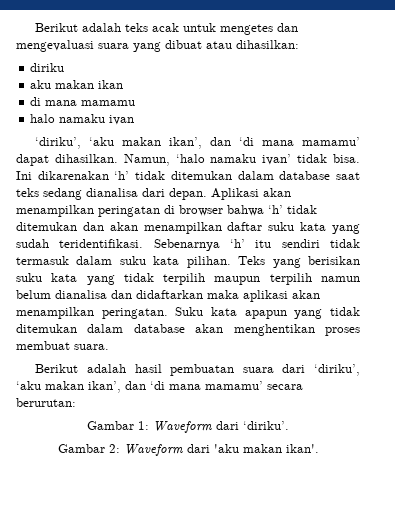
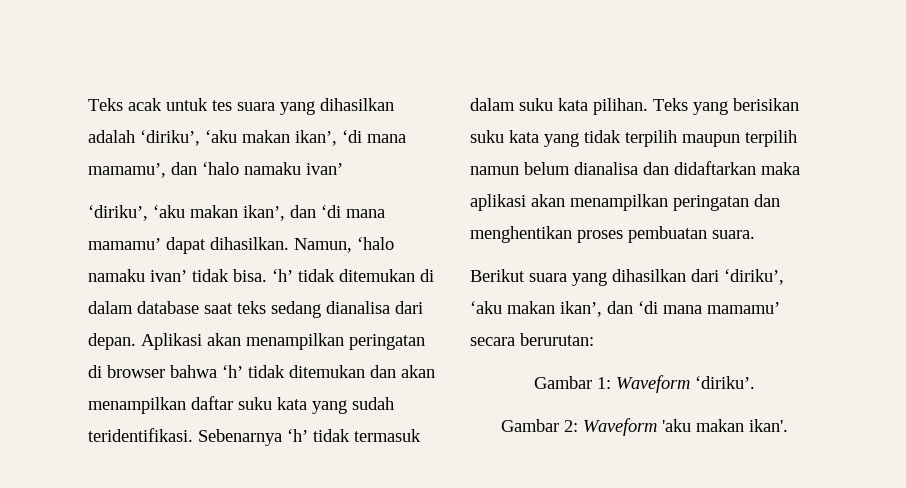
[35,23,299,35] [16,40,299,52] [30,63,65,72] [30,80,124,89] [30,97,136,106] [30,114,135,125] Berikut adalah teks acak untuk mengetes dan mengevaluasi suara yang dibuat atau dihasilkan: // diriku // aku makan ikan // di mana mamamu // halo namaku ivan -> [88,98,394,115] [88,130,406,146] [88,162,343,178] Teks acak untuk tes suara yang dihasilkan adalah ‘diriku’, ‘aku makan ikan’, ‘di mana mamamu’, dan ‘halo namaku ivan’
[16,171,232,180] Ini dikarenakan ‘h’ tidak ditemukan -> [272,269,434,282] ‘h’ tidak ditemukan di
[255,239,320,248] itu sendiri -> (308, 435) none
[101,307,360,319] [16,324,224,333] peringatan. Suku kata apapun yang tidak ditemukan dalam database akan -> [673,194,780,211] peringatan dan
[16,341,70,350] membuat -> [628,226,707,243] pembuatan
[86,364,274,376] adalah hasil pembuatan suara -> [529,269,686,286] suara yang dihasilkan
[216,421,239,430] dari -> (690, 384) none
[186,444,210,453] dari -> (657, 427) none

